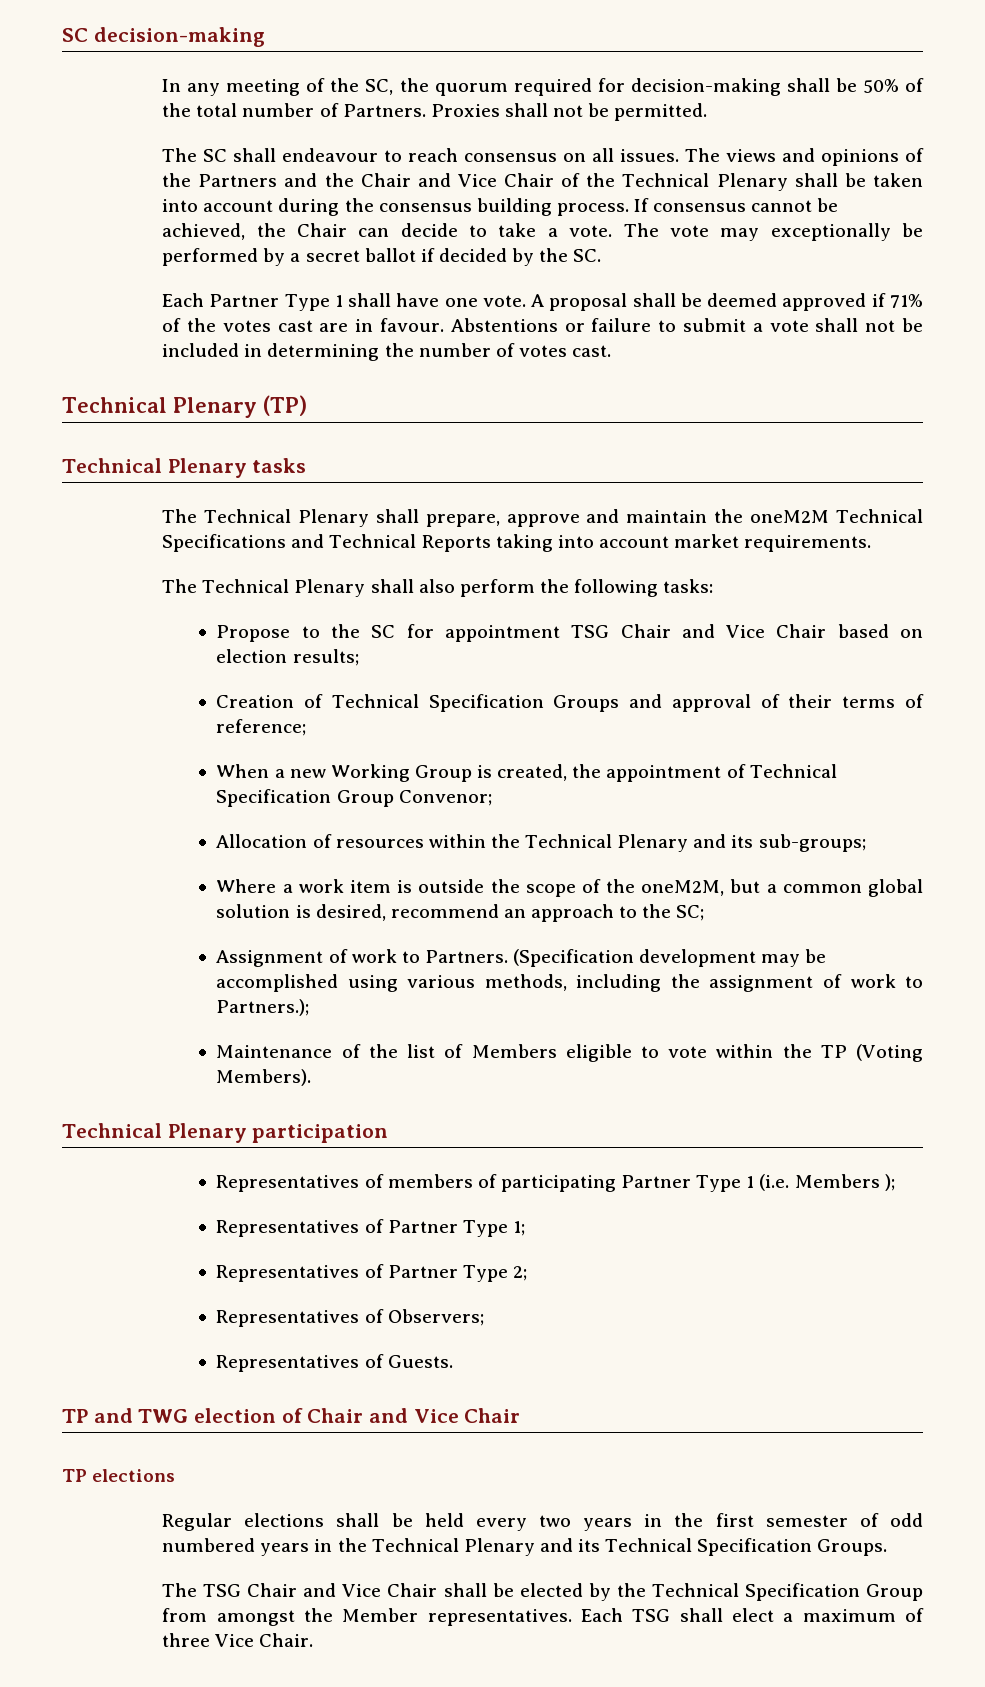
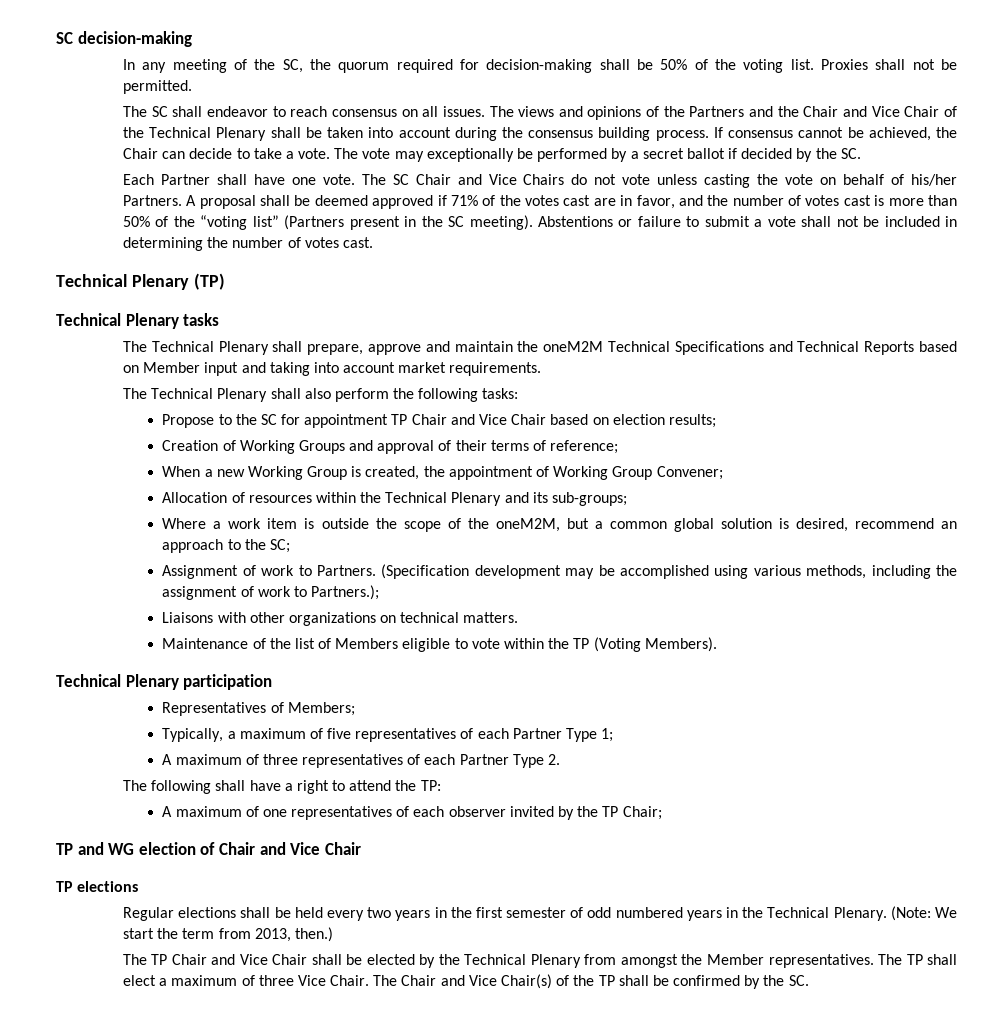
[196,103,426,117] total number of Partners. -> [743,59,814,73] voting list.
[282,148,379,162] endeavour -> [206,106,268,117] endeavor
[284,294,343,311] Type 1 -> (210, 179) none
(526, 301) none -> [361,174,957,188] [122,195,182,206] The SC Chair and Vice Chairs do not vote unless casting the vote on behalf of his/her Partners.
[379,318,444,332] favour. -> [636,195,958,209] [122,215,533,230] favor, and the number of votes cast is more than 50% of the “voting list” (Partners present in the SC meeting).
(491, 543) none -> [918,341,957,352] [122,362,266,376] based on Member input and
[571,625,610,638] TSG -> [391,414,408,425] TP
[331,694,544,712] Technical Specification -> [239,440,295,454] Working
[749,764,837,778] [216,789,492,807] Technical Specification Group Convenor; -> [553,466,723,480] Working Group Convener;
(310, 1007) none -> [162,612,519,626] // Liaisons with other organizations on technical matters.
[387,1174,895,1192] [216,1219,525,1237] [216,1264,527,1282] [216,1309,484,1327] [216,1354,453,1372] members of participating Partner Type 1 (i.e. Members ); // Representatives of Partner Type 1; // Representatives of Partner Type 2; // Representatives of Observers; // Representatives of Guests. -> [287,702,355,716] [162,728,614,742] [162,754,560,768] [122,780,441,794] [162,806,662,820] Members; // Typically, a maximum of five representatives of each Partner Type 1; // A maximum of three representatives of each Partner Type 2. // The following shall have a right to attend the TP: // A maximum of one representatives of each observer invited by the TP Chair;
[138,1409,189,1423] TWG -> [108,843,135,855] WG
[463,1538,888,1556] [162,1583,242,1597] Plenary and its Technical Specification Groups. // The TSG -> [833,906,957,921] [122,927,333,942] [122,954,168,965] Plenary. (Note: We start the term from 2013, then.) // The TP
[744,1583,924,1601] Specification Group -> [530,954,581,968] Plenary
[580,1608,671,1622] Each TSG -> [877,954,923,965] The TP
(314, 1640) none -> [373,974,809,989] The Chair and Vice Chair(s) of the TP shall be confirmed by the SC.

